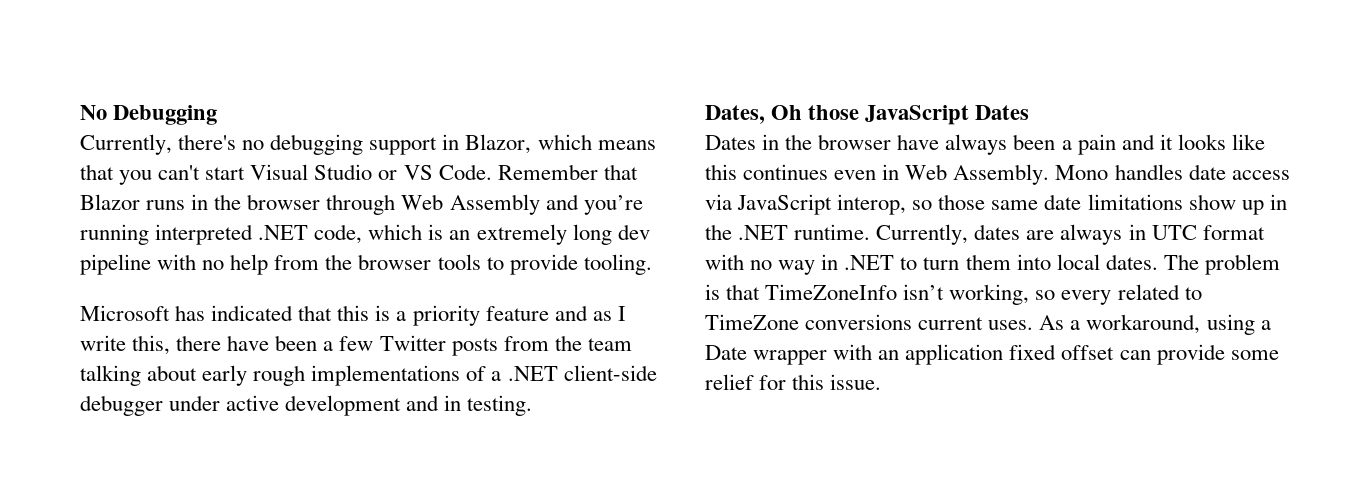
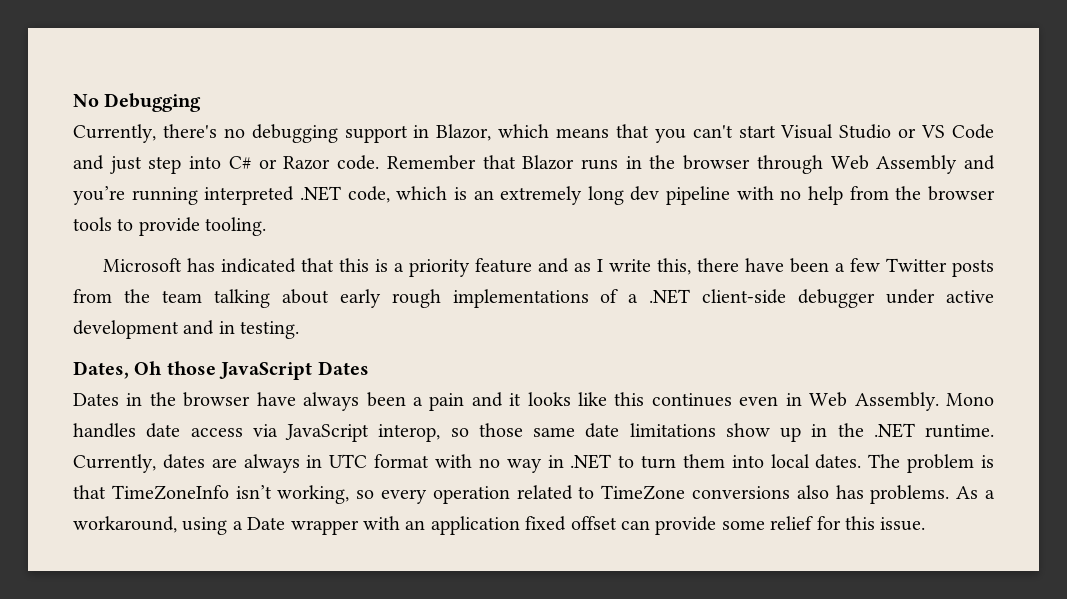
[438,164,492,180] Code. -> [951,124,994,139] [73,155,380,174] Code and just step into C# or Razor code.
(1112, 297) none -> [432,486,510,504] operation
[918,317,1034,330] current uses. -> [796,485,950,504] also has problems.

